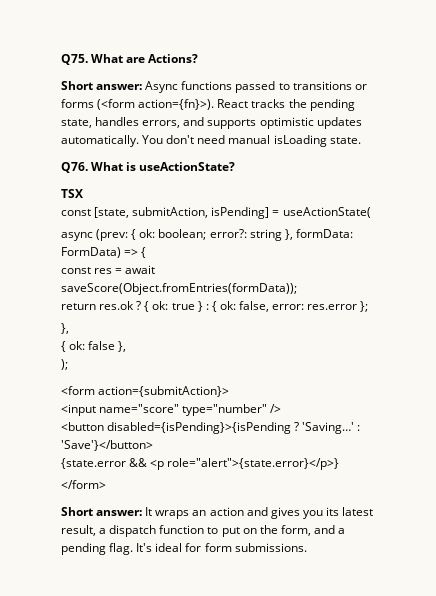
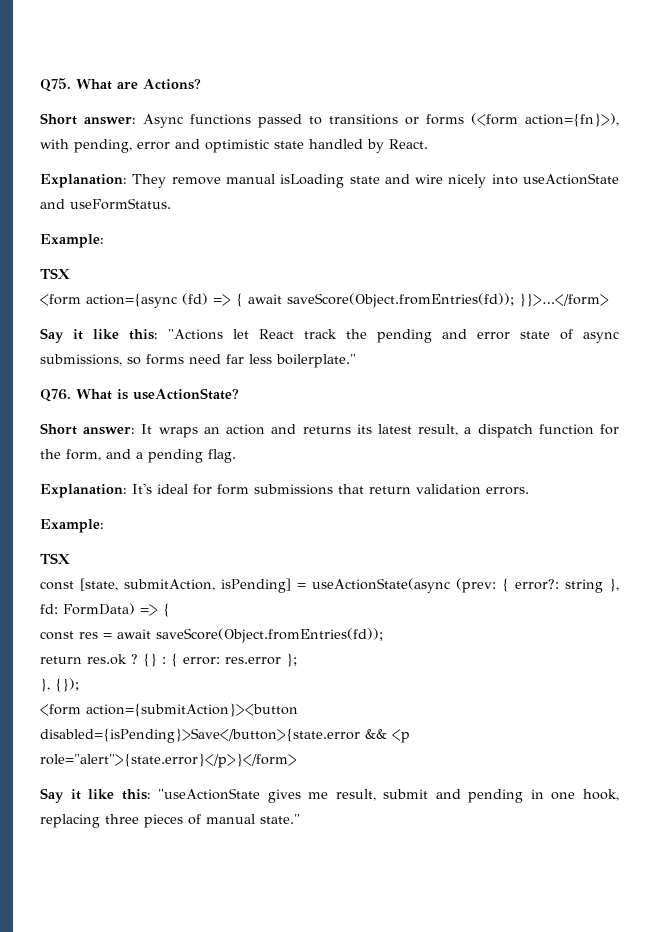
[138,99,355,111] [61,117,362,129] [61,135,361,147] [61,162,236,173] action={fn}>). React tracks the pending state, handles errors, and supports optimistic updates automatically. You don't need manual isLoading state. // Q76. What is useActionState? -> [525,113,619,127] [40,139,428,153] [40,173,620,188] [40,198,171,210] [40,234,104,248] [40,268,70,279] [40,293,609,308] [40,328,619,343] [40,354,356,368] [40,388,239,402] [40,423,620,438] [40,449,236,463] [40,483,529,498] [40,519,104,533] action={fn}>), with pending, error and optimistic state handled by React. // Explanation: They remove manual isLoading state and wire nicely into useActionState and useFormStatus. // Example: // TSX // <form action={async (fd) => { await saveScore(Object.fromEntries(fd)); }}>…</form> // Say it like this: "Actions let React track the pending and error state of async submissions, so forms need far less boilerplate." // Q76. What is useActionState? // Short answer: It wraps an action and returns its latest result, a dispatch function for the form, and a pending flag. // Explanation: It's ideal for form submissions that return validation errors. // Example:
[282,207,371,218] [61,229,207,241] useActionState( // async (prev: { ok: boolean; -> [312,578,509,593] useActionState(async (prev: {
[295,229,353,238] formData: -> [40,604,58,614] fd:
[61,283,297,295] saveScore(Object.fromEntries(formData)); -> [156,628,383,643] saveScore(Object.fromEntries(fd));
[144,301,369,312] [61,323,69,334] [61,341,127,352] [61,359,68,370] [61,386,230,397] [61,404,282,416] [61,422,361,434] [61,440,153,451] [61,458,340,470] [61,480,106,489] [61,507,374,519] [61,525,346,537] [61,543,307,555] { ok: true } : { ok: false, error: res.error }; // }, // { ok: false }, // ); // <form action={submitAction}> // <input name="score" type="number" /> // <button disabled={isPending}>{isPending ? 'Saving…' : 'Save'}</button> // {state.error && <p role="alert">{state.error}</p>} // </form> // Short answer: It wraps an action and gives you its latest result, a dispatch function to put on the form, and a pending flag. It's ideal for form submissions. -> [143,653,297,667] [40,678,79,692] [40,703,298,717] [40,728,410,743] [40,753,297,768] [40,788,620,803] [40,814,300,828] {} : { error: res.error }; // }, {}); // <form action={submitAction}><button disabled={isPending}>Save</button>{state.error && <p role="alert">{state.error}</p>}</form> // Say it like this: "useActionState gives me result, submit and pending in one hook, replacing three pieces of manual state."

